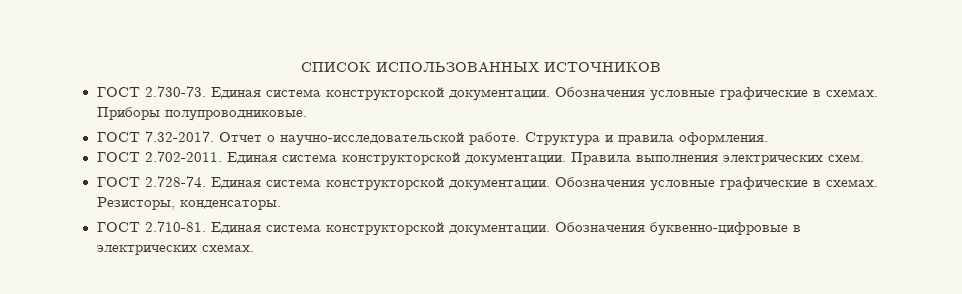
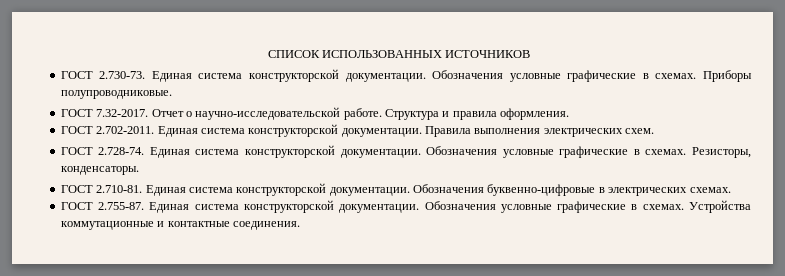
(254, 248) none -> [60,200,751,213] [60,221,300,230] // ГОСТ 2.755-87. Единая система конструкторской документации. Обозначения условные графические в схемах. Устройства коммутационные и контактные соединения.

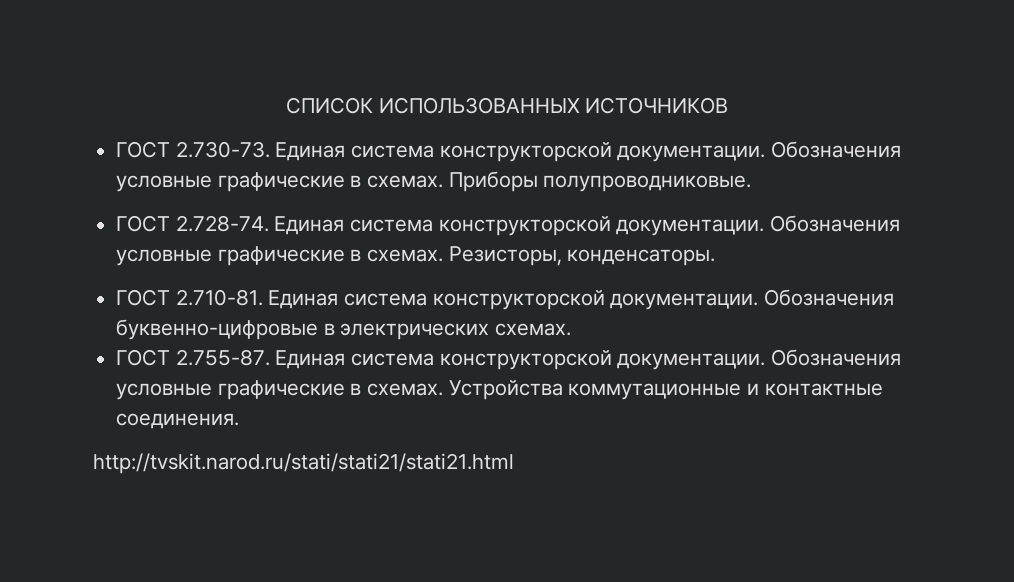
[60,107,570,120] [60,124,655,137] // ГОСТ 7.32-2017. Отчет о научно-исследовательской работе. Структура и правила оформления. // ГОСТ 2.702-2011. Единая система конструкторской документации. Правила выполнения электрических схем. -> (752, 183) none
(300, 225) none -> [93,453,514,474] // http://tvskit.narod.ru/stati/stati21/stati21.html

